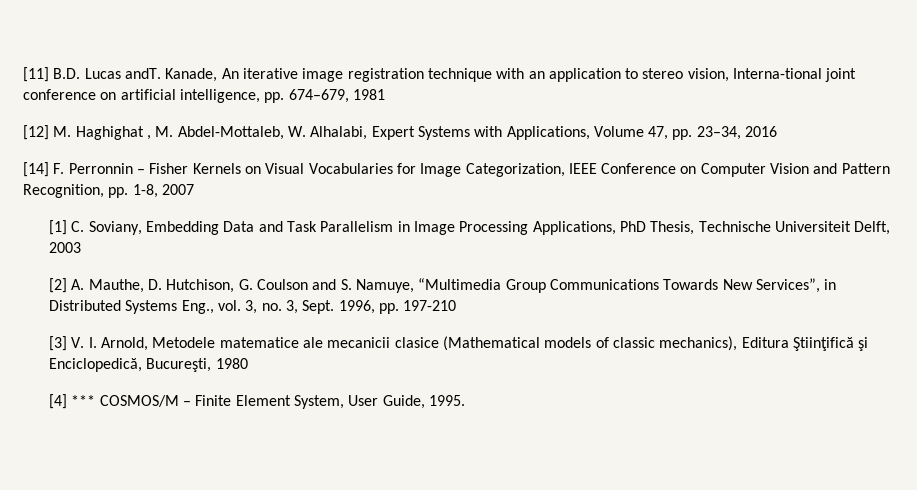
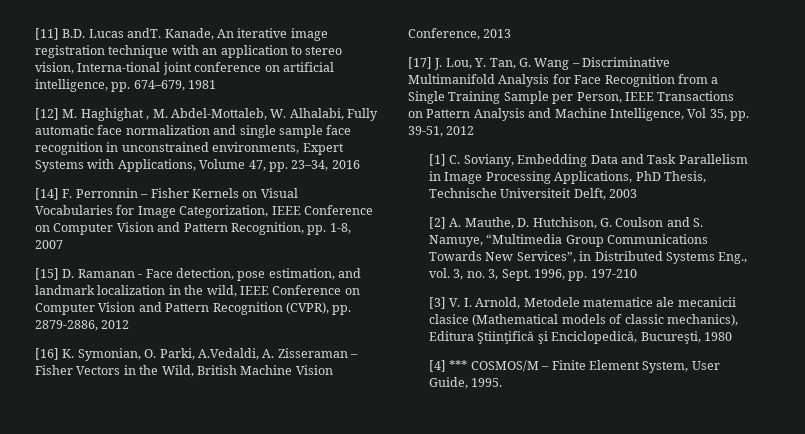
(368, 133) none -> [347,108,378,121] [35,125,352,138] [35,142,300,155] Fully automatic face normalization and single sample face recognition in unconstrained environments,
(194, 189) none -> [35,268,361,281] [35,285,360,297] [35,302,352,315] [35,320,130,331] [35,348,358,361] [35,365,333,377] [408,28,512,40] [408,57,670,70] [408,74,719,87] [408,91,735,104] [408,108,749,121] [408,126,475,137] // [15] D. Ramanan - Face detection, pose estimation, and landmark localization in the wild, IEEE Conference on Computer Vision and Pattern Recognition (CVPR), pp. 2879-2886, 2012 // [16] K. Symonian, O. Parki, A.Vedaldi, A. Zisseraman – Fisher Vectors in the Wild, British Machine Vision Conference, 2013 // [17] J. Lou, Y. Tan, G. Wang – Discriminative Multimanifold Analysis for Face Recognition from a Single Training Sample per Person, IEEE Transactions on Pattern Analysis and Machine Intelligence, Vol 35, pp. 39-51, 2012

